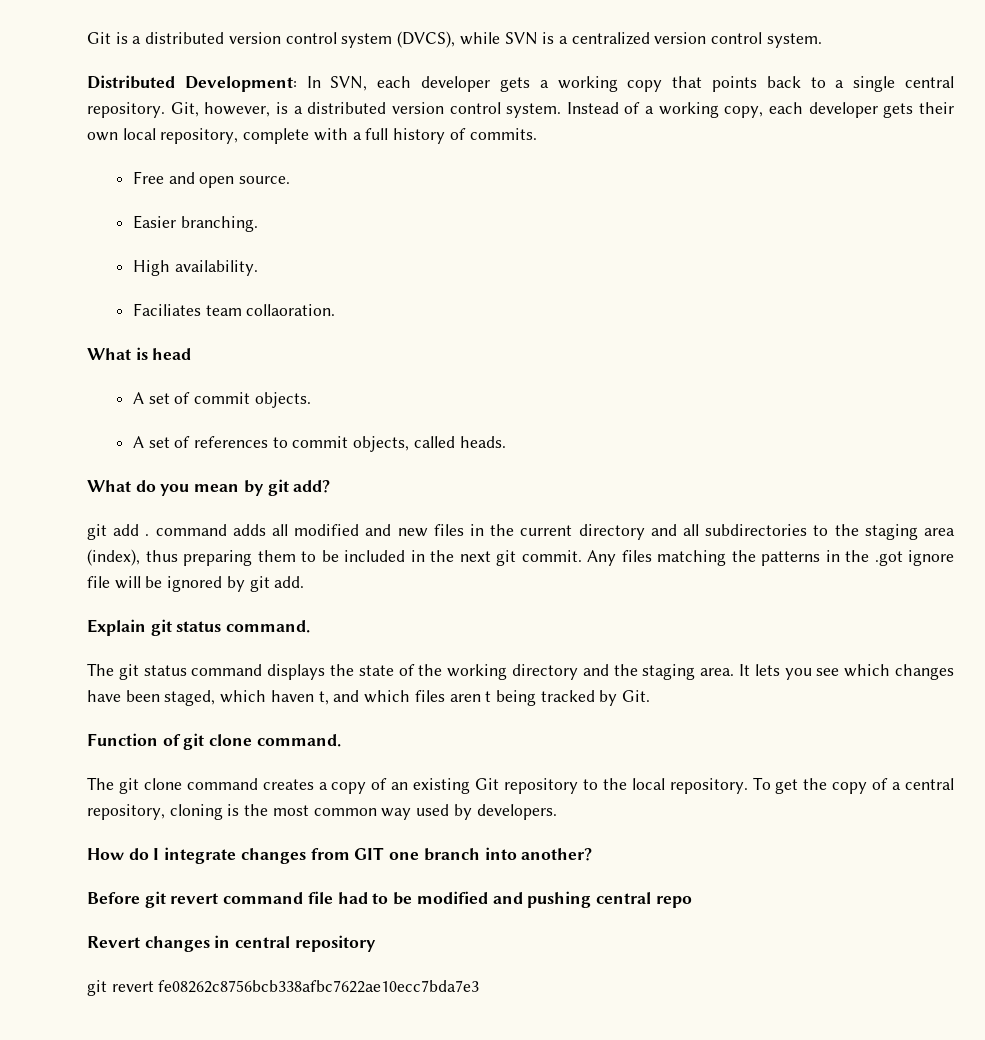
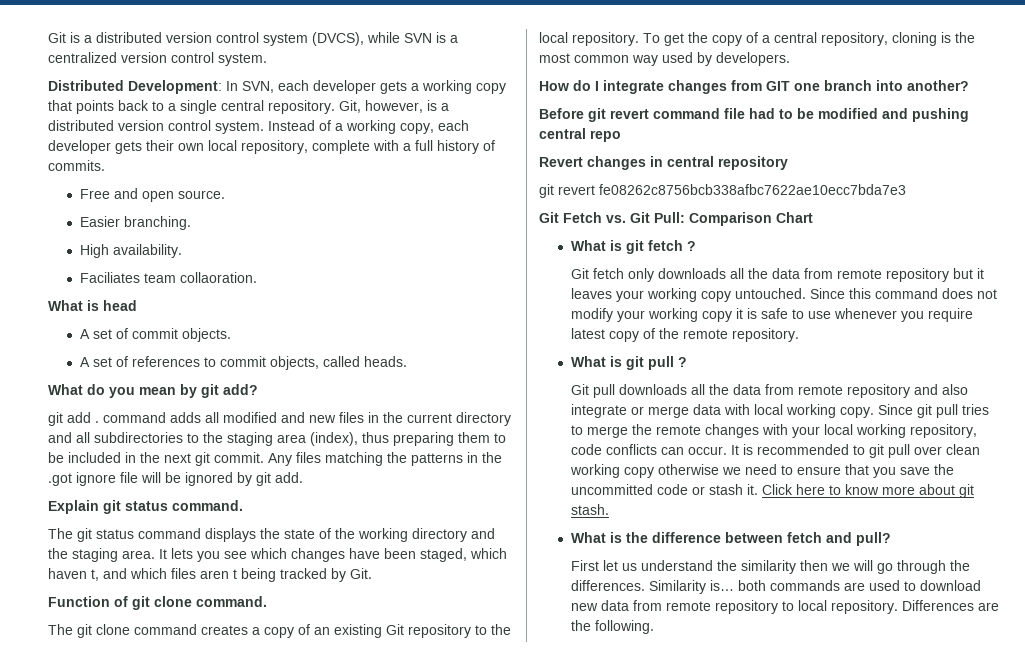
(480, 986) none -> [539,212,813,226] [570,240,696,254] [571,268,985,282] [571,288,998,302] [571,308,974,322] [571,328,800,342] [570,356,687,370] [571,384,969,398] [571,404,990,418] [571,424,978,438] [571,444,981,458] [570,464,955,478] [571,484,975,498] [571,504,610,515] [570,532,891,546] [571,560,971,574] [571,580,982,594] [571,600,1000,614] [571,620,655,634] // Git Fetch vs. Git Pull: Comparison Chart // What is git fetch ? // Git fetch only downloads all the data from remote repository but it leaves your working copy untouched. Since this command does not modify your working copy it is safe to use whenever you require latest copy of the remote repository. // What is git pull ? // Git pull downloads all the data from remote repository and also integrate or merge data with local working copy. Since git pull tries to merge the remote changes with your local working repository, code conflicts can occur. It is recommended to git pull over clean working copy otherwise we need to ensure that you save the uncommitted code or stash it. Click here to know more about git stash. // What is the difference between fetch and pull? // First let us understand the similarity then we will go through the differences. Similarity is… both commands are used to download new data from remote repository to local repository. Differences are the following.

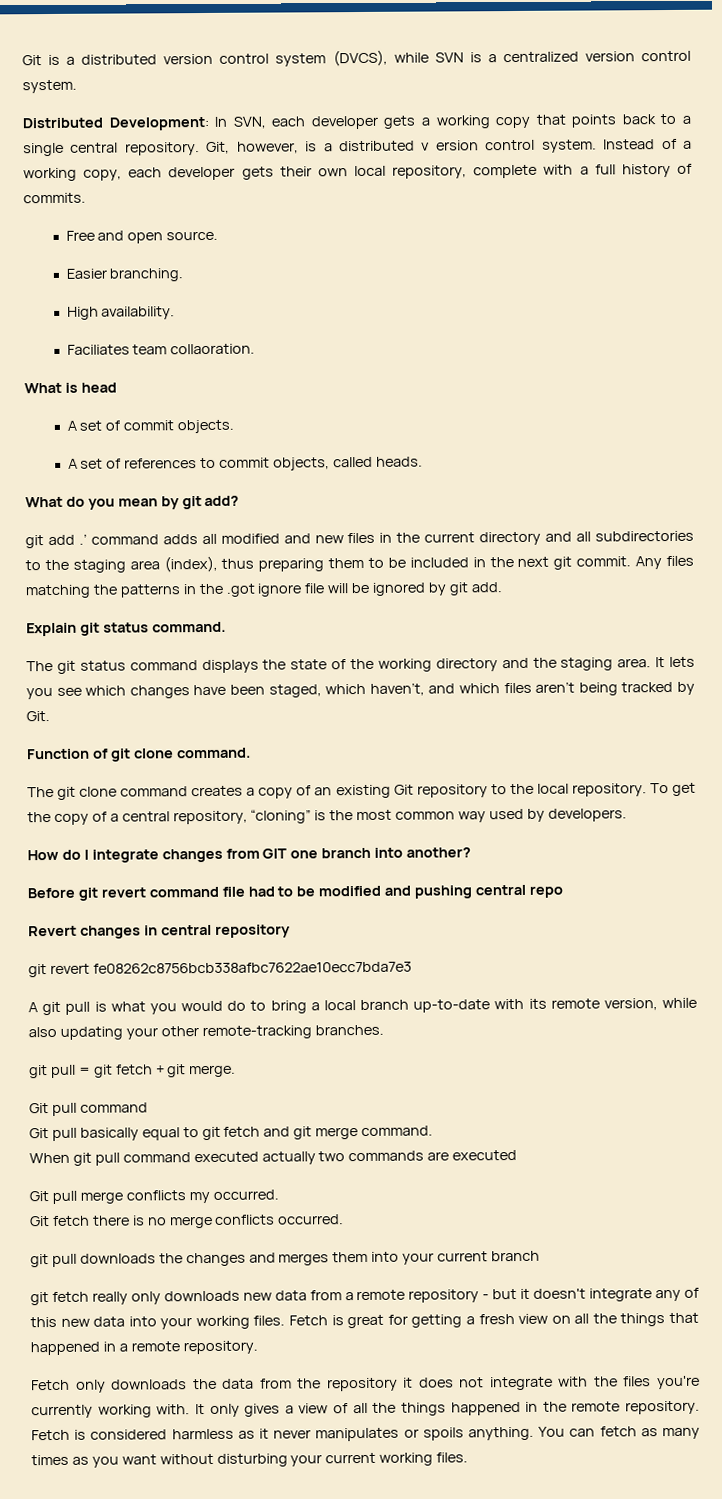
[118,120,164,131] version -> [421,140,479,151] v ersion
[95,421,99,423] . -> [78,533,87,545] .’
[48,568,99,581] haven t, -> [369,682,425,696] haven’t,
[200,569,237,579] aren t -> [535,681,576,693] aren’t
[892,32,937,46] cloning -> [250,809,312,824] “cloning”
[539,212,813,226] [570,240,696,254] [571,268,985,282] [571,288,998,302] [571,308,974,322] [571,328,800,342] [570,356,687,370] [571,384,969,398] [571,404,990,418] [571,424,978,438] [571,444,981,458] [570,464,955,478] [571,484,975,498] [571,504,610,515] [570,532,891,546] [571,560,971,574] [571,580,982,594] [571,600,1000,614] [571,620,655,634] Git Fetch vs. Git Pull: Comparison Chart // What is git fetch ? // Git fetch only downloads all the data from remote repository but it leaves your working copy untouched. Since this command does not modify your working copy it is safe to use whenever you require latest copy of the remote repository. // What is git pull ? // Git pull downloads all the data from remote repository and also integrate or merge data with local working copy. Since git pull tries to merge the remote changes with your local working repository, code conflicts can occur. It is recommended to git pull over clean working copy otherwise we need to ensure that you save the uncommitted code or stash it. Click here to know more about git stash. // What is the difference between fetch and pull? // First let us understand the similarity then we will go through the differences. Similarity is… both commands are used to download new data from remote repository to local repository. Differences are the following. -> [28,997,697,1016] [28,1024,384,1040] [29,1064,237,1079] [29,1102,148,1117] [29,1125,434,1142] [29,1149,518,1166] [29,1189,279,1205] [30,1214,345,1229] [30,1250,541,1268] [30,1287,699,1306] [30,1312,699,1330] [30,1340,258,1356] [31,1375,700,1393] [31,1400,700,1419] [31,1426,700,1442] [31,1452,469,1468] A git pull is what you would do to bring a local branch up-to-date with its remote version, while also updating your other remote-tracking branches. // git pull = git fetch + git merge. // Git pull command // Git pull basically equal to git fetch and git merge command. // When git pull command executed actually two commands are executed // Git pull merge conflicts my occurred. // Git fetch there is no merge conflicts occurred. // git pull downloads the changes and merges them into your current branch // git fetch really only downloads new data from a remote repository - but it doesn't integrate any of this new data into your working files. Fetch is great for getting a fresh view on all the things that happened in a remote repository. // Fetch only downloads the data from the repository it does not integrate with the files you're currently working with. It only gives a view of all the things happened in the remote repository. Fetch is considered harmless as it never manipulates or spoils anything. You can fetch as many times as you want without disturbing your current working files.

